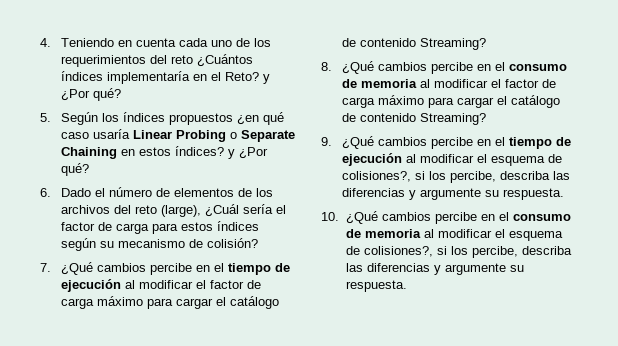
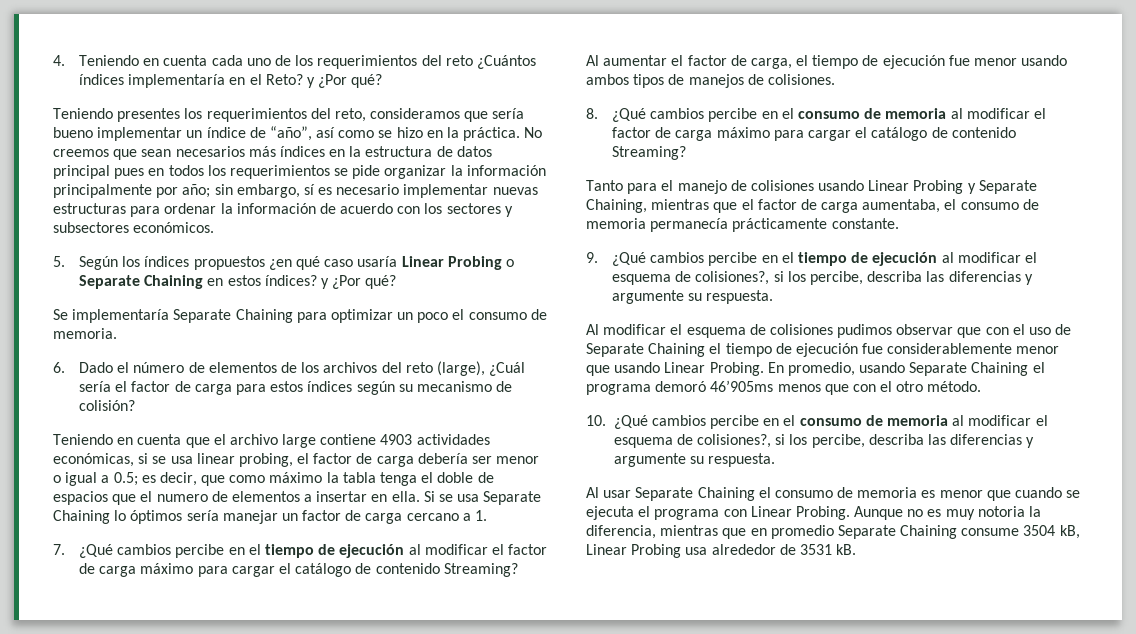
(122, 94) none -> [53,108,525,122] [53,126,543,141] [53,146,492,160] [53,165,546,179] [53,184,538,198] [53,203,513,217] [53,222,215,233] // Teniendo presentes los requerimientos del reto, consideramos que sería bueno implementar un índice de “año”, así como se hizo en la práctica. No creemos que sean necesarios más índices en la estructura de datos principal pues en todos los requerimientos se pide organizar la información principalmente por año; sin embargo, sí es necesario implementar nuevas estructuras para ordenar la información de acuerdo con los sectores y subsectores económicos.
(90, 169) none -> [53,309,547,323] [53,328,117,339] // Se implementaría Separate Chaining para optimizar un poco el consumo de memoria.
(259, 243) none -> [53,434,490,448] [53,453,540,467] [53,472,494,486] [53,491,542,505] [53,510,488,524] // Teniendo en cuenta que el archivo large contiene 4903 actividades económicas, si se usa linear probing, el factor de carga debería ser menor o igual a 0.5; es decir, que como máximo la tabla tenga el doble de espacios que el numero de elementos a insertar en ella. Si se usa Separate Chaining lo óptimos sería manejar un factor de carga cercano a 1.
(487, 44) none -> [586,55,1068,69] [586,74,835,88] // Al aumentar el factor de carga, el tiempo de ejecución fue menor usando ambos tipos de manejos de colisiones.
(487, 119) none -> [586,180,1037,194] [586,199,1039,213] [586,218,899,232] // Tanto para el manejo de colisiones usando Linear Probing y Separate Chaining, mientras que el factor de carga aumentaba, el consumo de memoria permanecía prácticamente constante.
(565, 194) none -> [586,324,1072,338] [586,343,1060,357] [586,362,1045,376] [586,380,982,395] // Al modificar el esquema de colisiones pudimos observar que con el uso de Separate Chaining el tiempo de ejecución fue considerablemente menor que usando Linear Probing. En promedio, usando Separate Chaining el programa demoró 46’905ms menos que con el otro método.
(407, 286) none -> [586,487,1081,501] [586,506,1042,520] [586,525,1080,539] [586,544,857,558] // Al usar Separate Chaining el consumo de memoria es menor que cuando se ejecuta el programa con Linear Probing. Aunque no es muy notoria la diferencia, mientras que en promedio Separate Chaining consume 3504 kB, Linear Probing usa alrededor de 3531 kB.

